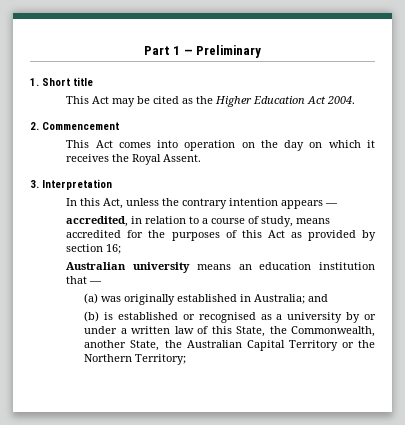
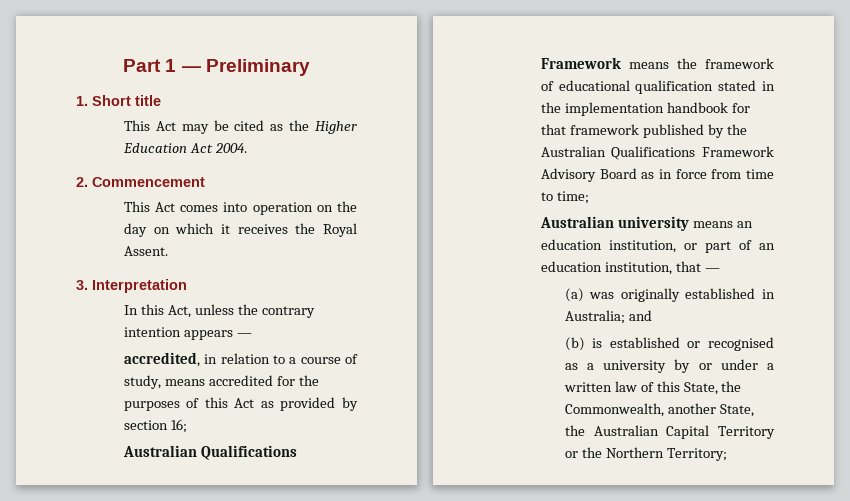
(122, 249) none -> [122,445,297,460] [540,57,774,69] [540,80,775,94] [540,102,750,116] [540,124,747,138] [540,146,774,160] [540,168,774,182] [540,191,589,204] // Australian Qualifications Framework means the framework of educational qualification stated in the implementation handbook for that framework published by the Australian Qualifications Framework Advisory Board as in force from time to time;
[319,262,375,270] institution -> [608,240,775,253] [540,261,672,275] institution, or part of an education institution,

